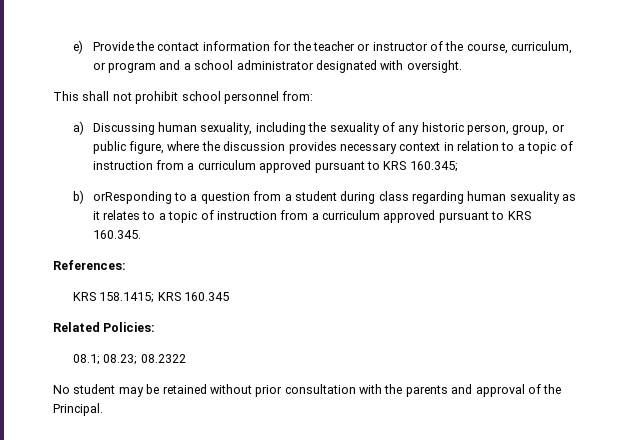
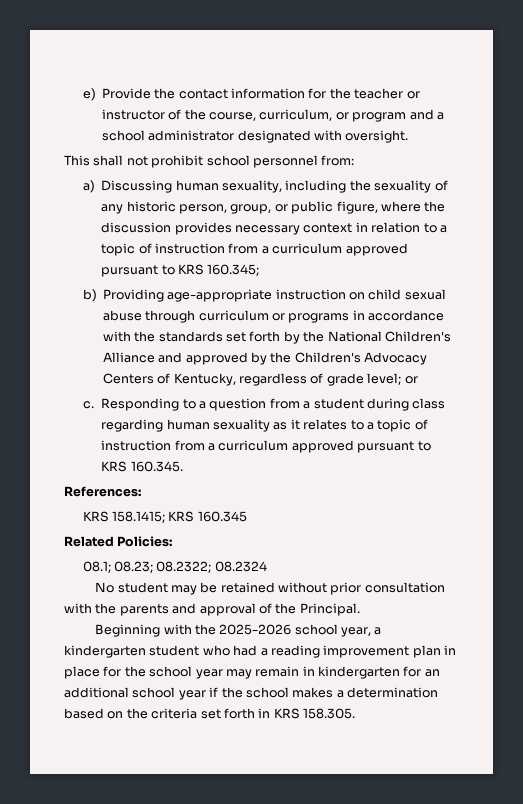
[92,191,172,204] orResponding -> [102,289,446,302] [102,310,445,323] [102,331,451,344] [102,352,428,365] [102,373,418,386] [82,398,180,411] Providing age-appropriate instruction on child sexual abuse through curriculum or programs in accordance with the standards set forth by the National Children's Alliance and approved by the Children's Advocacy Centers of Kentucky, regardless of grade level; or // c. Responding
[140,354,186,363] 08.2322 -> [156,561,267,573] 08.2322; 08.2324
(103, 409) none -> [95,624,382,637] [64,645,456,658] [64,666,440,679] [64,687,438,700] [64,708,355,719] // Beginning with the 2025-2026 school year, a kindergarten student who had a reading improvement plan in place for the school year may remain in kindergarten for an additional school year if the school makes a determination based on the criteria set forth in KRS 158.305.

